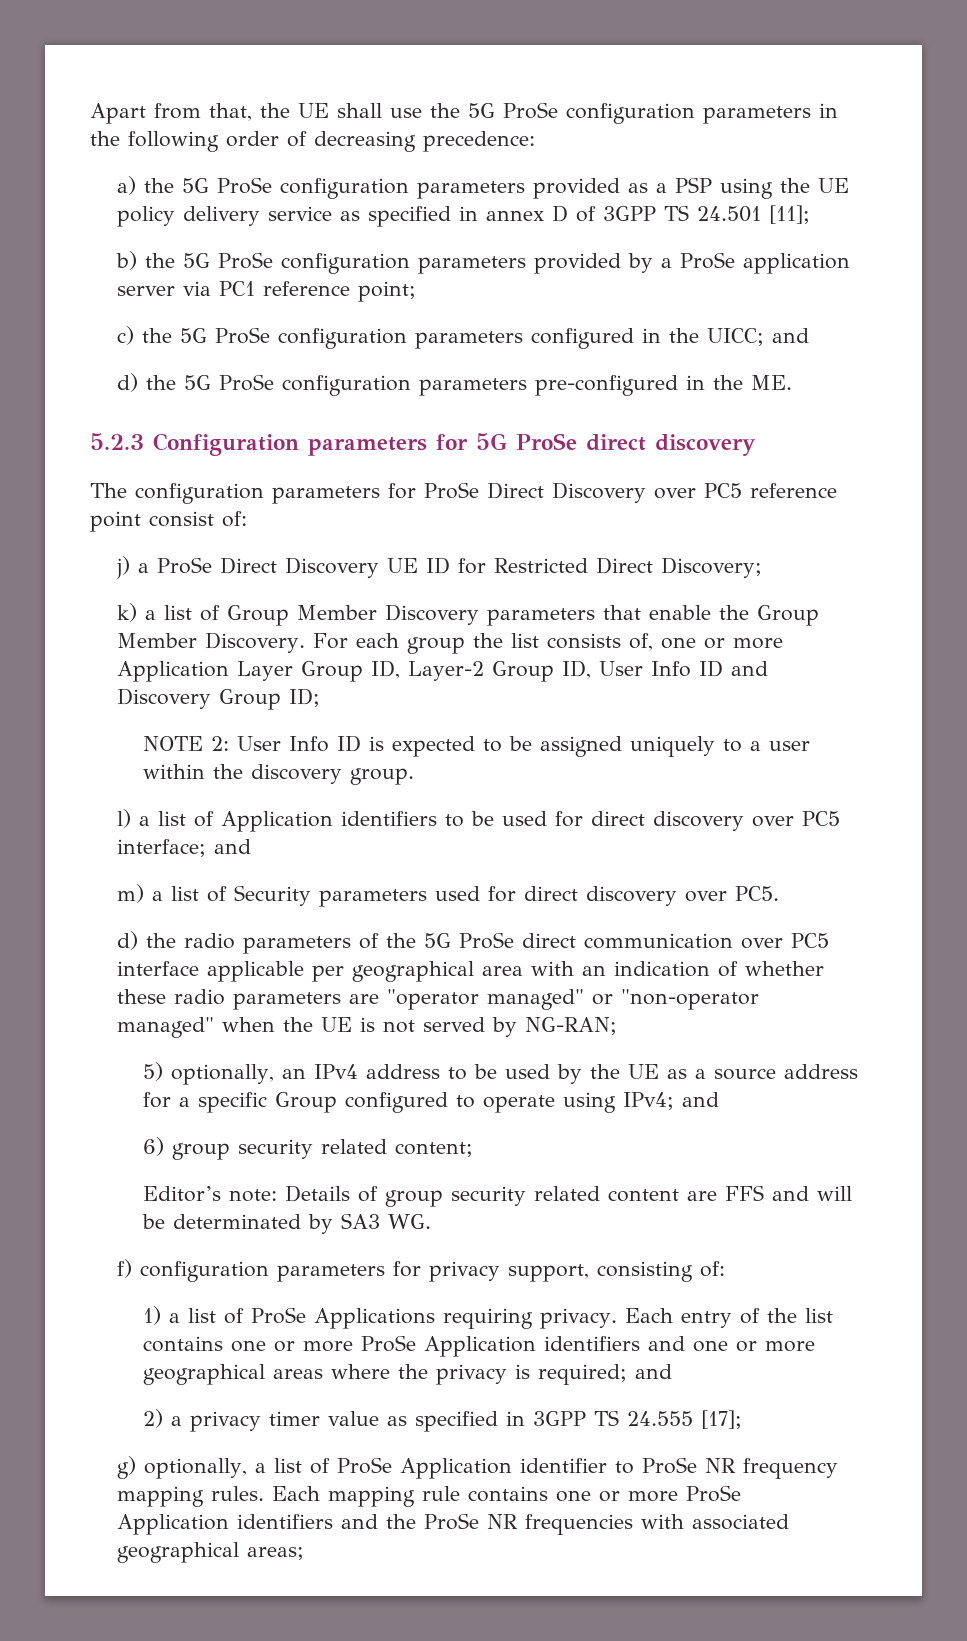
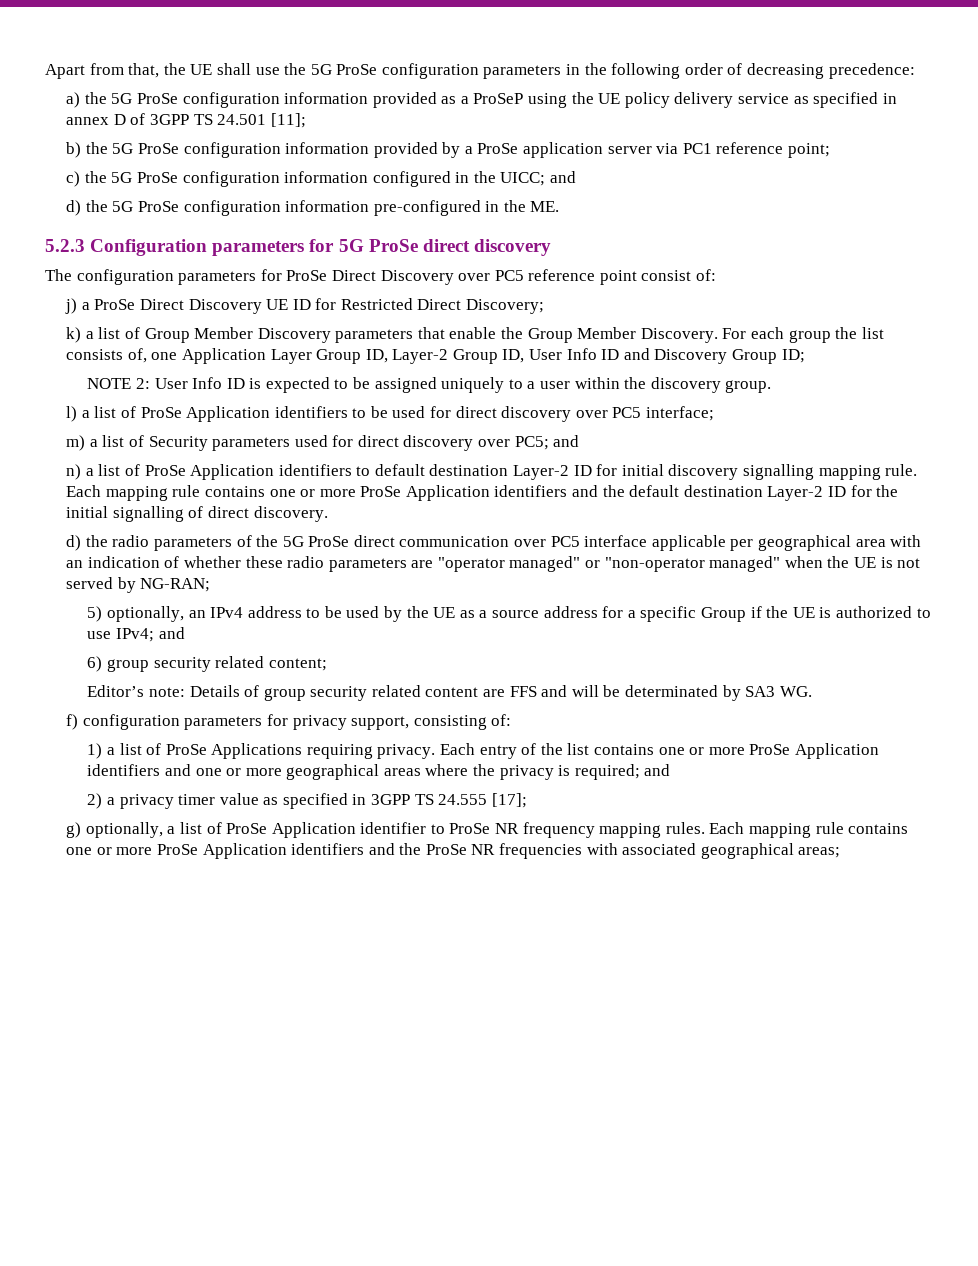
[416,181,525,199] parameters -> [284,92,369,104] information
[674,177,712,193] PSP -> [473,93,524,104] ProSeP
[417,256,526,274] parameters -> [285,142,370,154] information
[414,331,523,349] parameters -> [284,171,369,183] information
[418,378,527,396] parameters -> [285,200,370,212] information
[703,638,783,649] or more -> (178, 356) none
(214, 819) none -> [140,407,182,418] ProSe
[213,839,251,854] and -> (715, 413) none
[734,886,779,901] PC5. -> [514,435,580,450] [66,464,918,480] [66,485,899,501] [66,506,328,522] PC5; and // n) a list of ProSe Application identifiers to default destination Layer-2 ID for initial discovery signalling mapping rule. Each mapping rule contains one or more ProSe Application identifiers and the default destination Layer-2 ID for the initial signalling of direct discovery.
[345,1092,617,1113] configured to operate using -> [750,606,931,618] [87,631,112,639] if the UE is authorized to use

